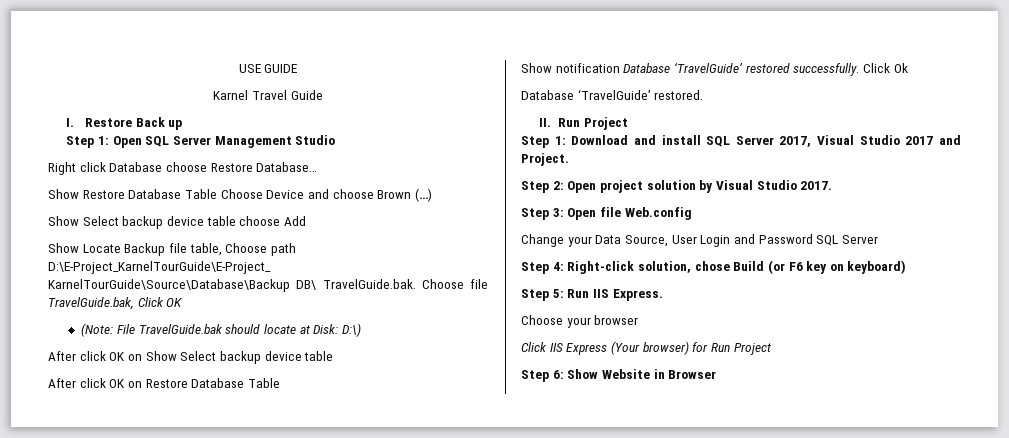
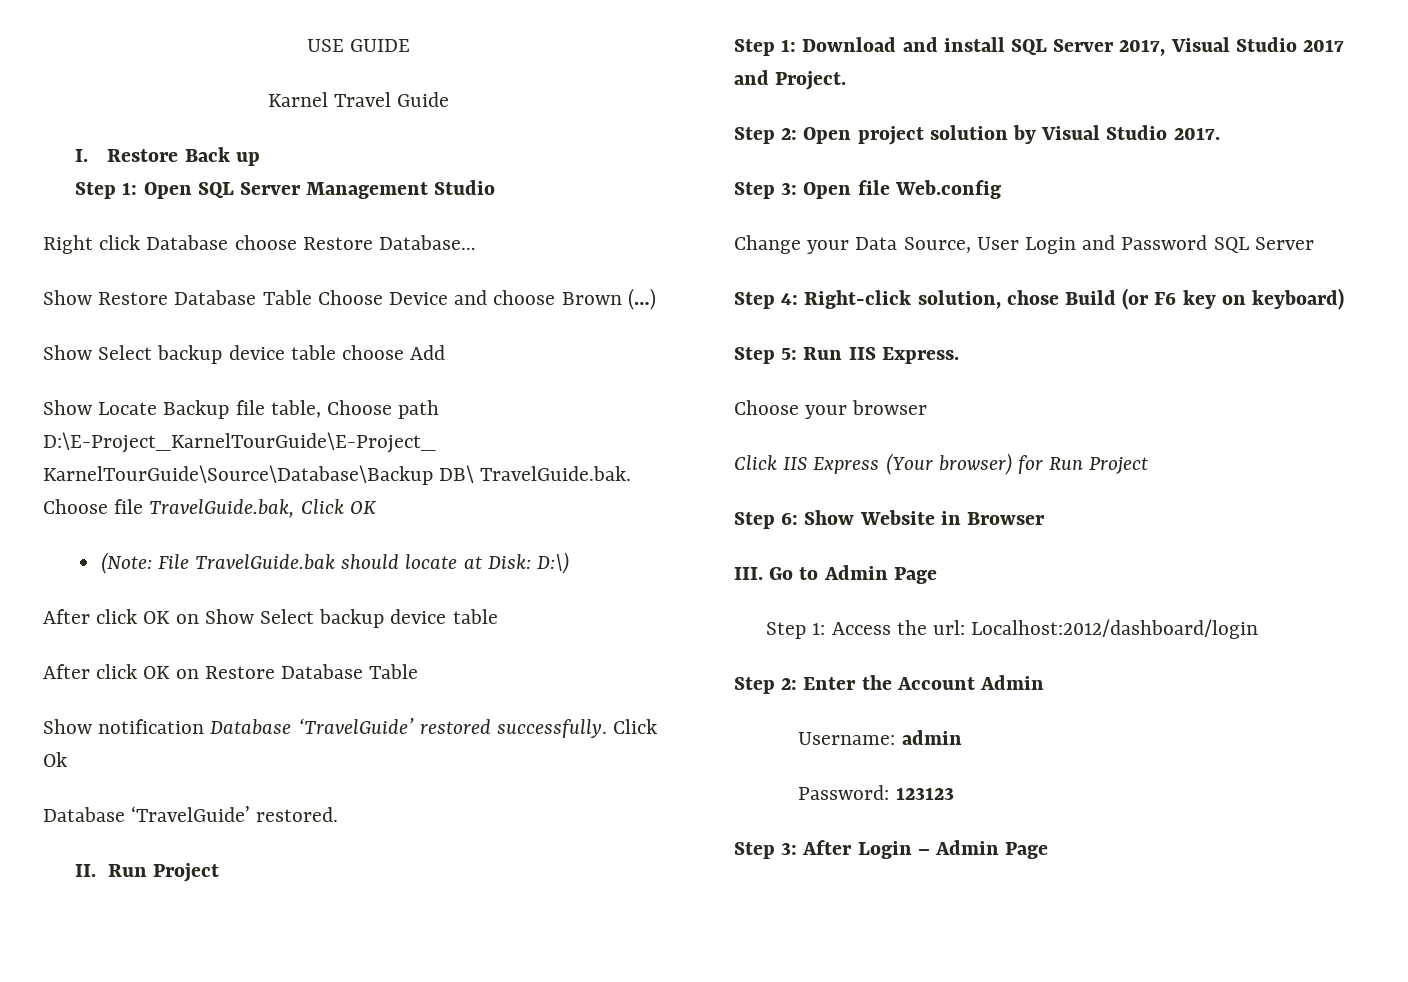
(717, 374) none -> [734,565,937,584] [766,619,1259,639] [734,675,1045,694] [798,730,962,745] [798,785,954,800] [734,840,1049,859] // III. Go to Admin Page // Step 1: Access the url: Localhost:2012/dashboard/login // Step 2: Enter the Account Admin // Username: admin // Password: 123123 // Step 3: After Login – Admin Page

